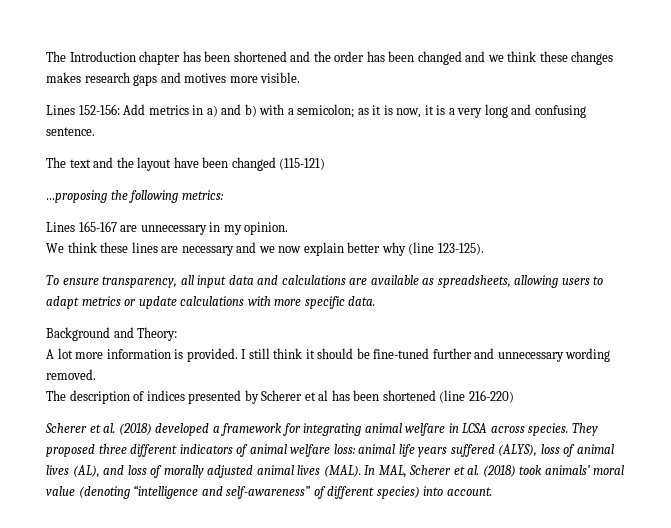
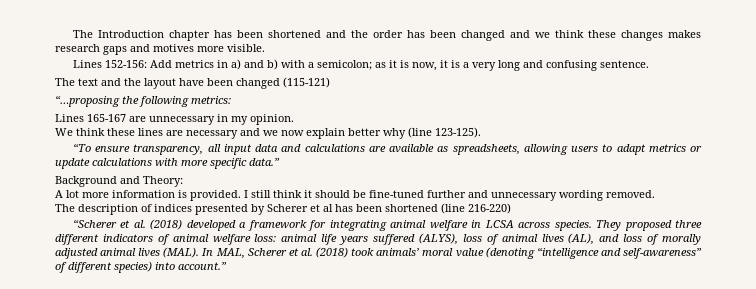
[46,190,107,203] …proposing -> [55,95,120,107] “…proposing
[46,275,59,285] To -> [72,143,91,152] “To
[348,296,376,306] data. -> [249,158,280,166] data.”
[45,423,87,433] Scherer -> [72,219,117,228] “Scherer
[446,487,492,496] account. -> [178,262,227,270] account.”

